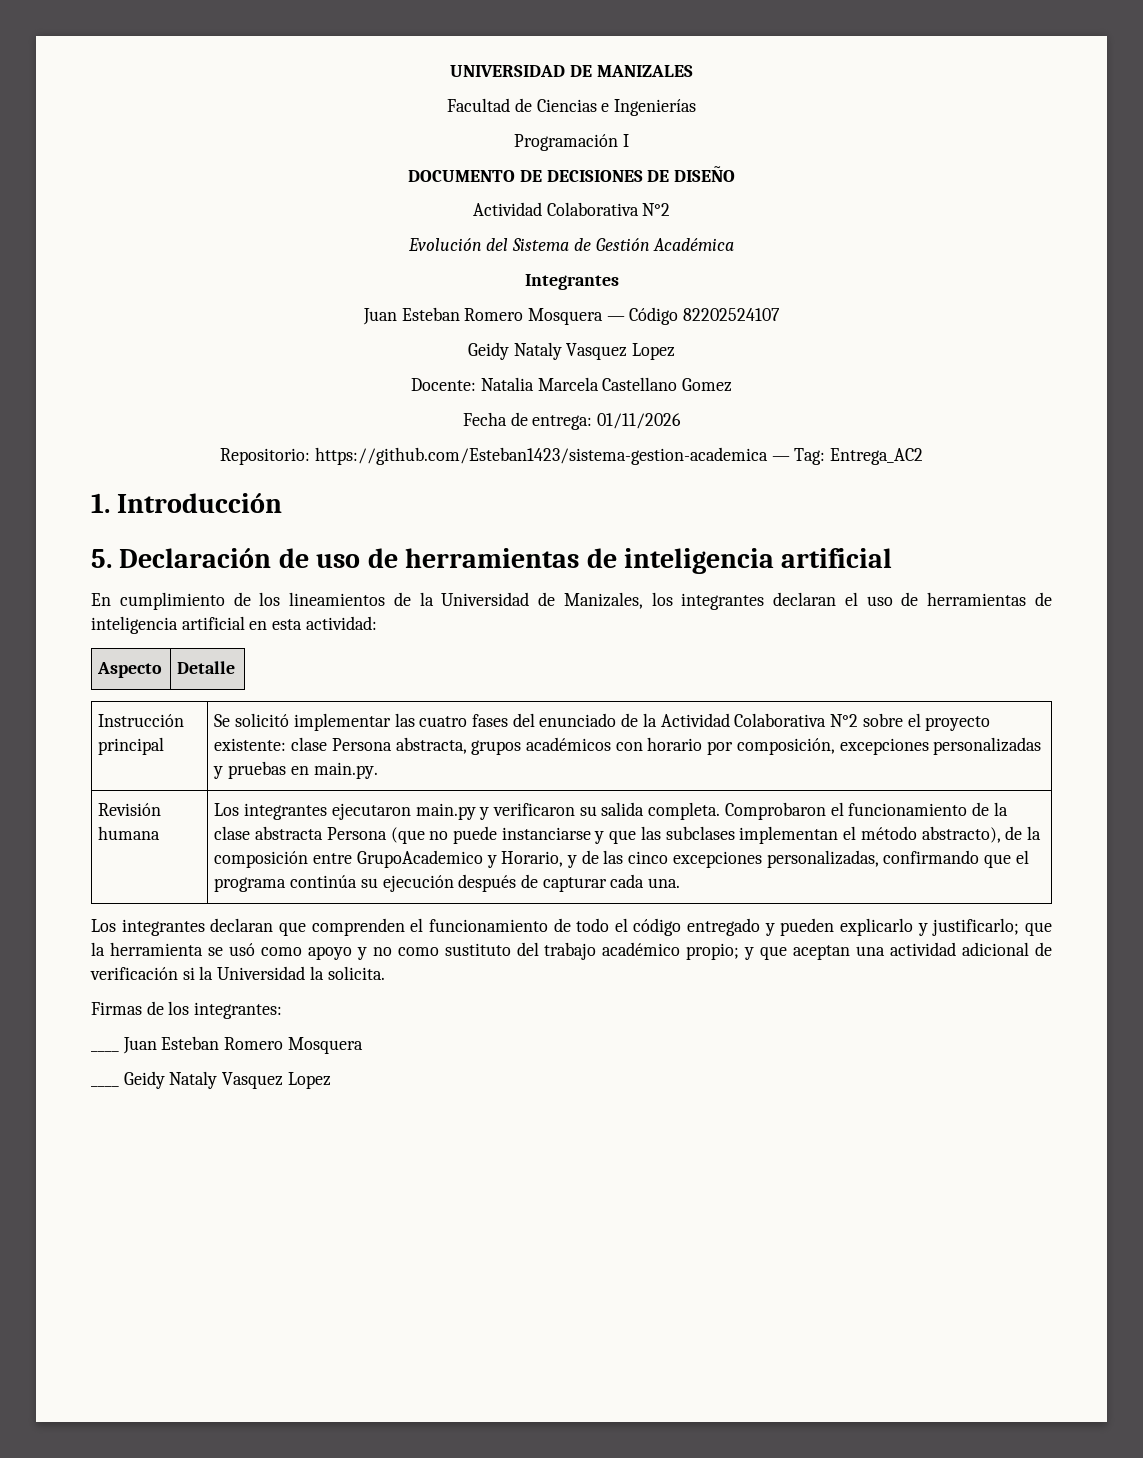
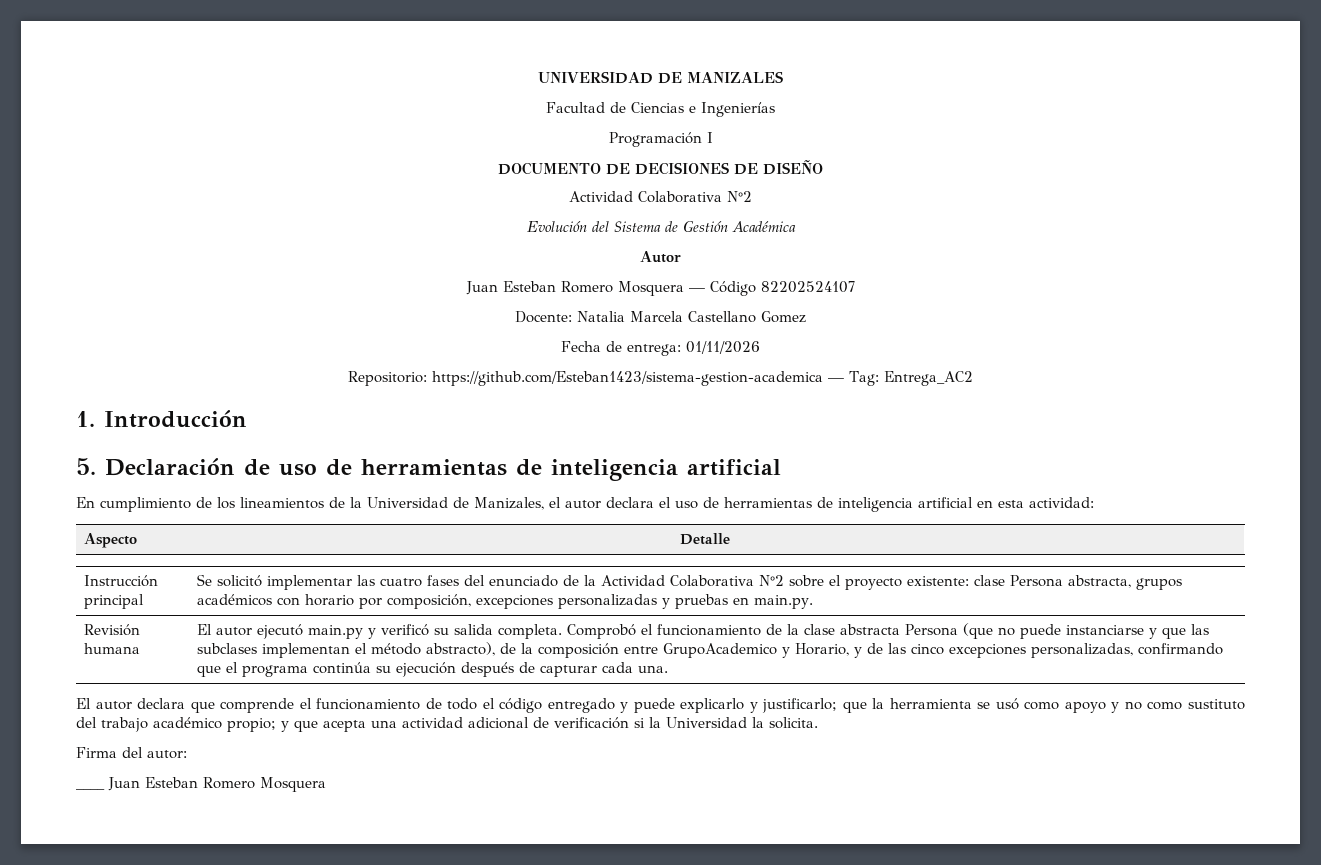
[524,274,619,290] Integrantes -> [640,251,681,263] Autor
[467,342,676,360] // Geidy Nataly Vasquez Lopez -> (855, 287) none
[651,592,837,610] los integrantes declaran -> [549,497,654,509] el autor declara
[214,803,411,820] Los integrantes ejecutaron -> [197,624,304,639] El autor ejecutó
[493,803,576,816] verificaron -> [381,624,430,636] verificó
[724,802,826,820] Comprobaron -> [567,624,637,639] Comprobó
[91,918,405,936] Los integrantes declaran que comprenden -> [76,698,295,713] El autor declara que comprende
[780,918,835,936] pueden -> [633,698,675,713] puede
[793,945,851,960] aceptan -> [323,720,366,732] acepta
[91,1001,283,1019] Firmas de los integrantes: -> [76,747,187,759] Firma del autor:
[91,1071,331,1089] // ____ Geidy Nataly Vasquez Lopez -> (326, 784) none

